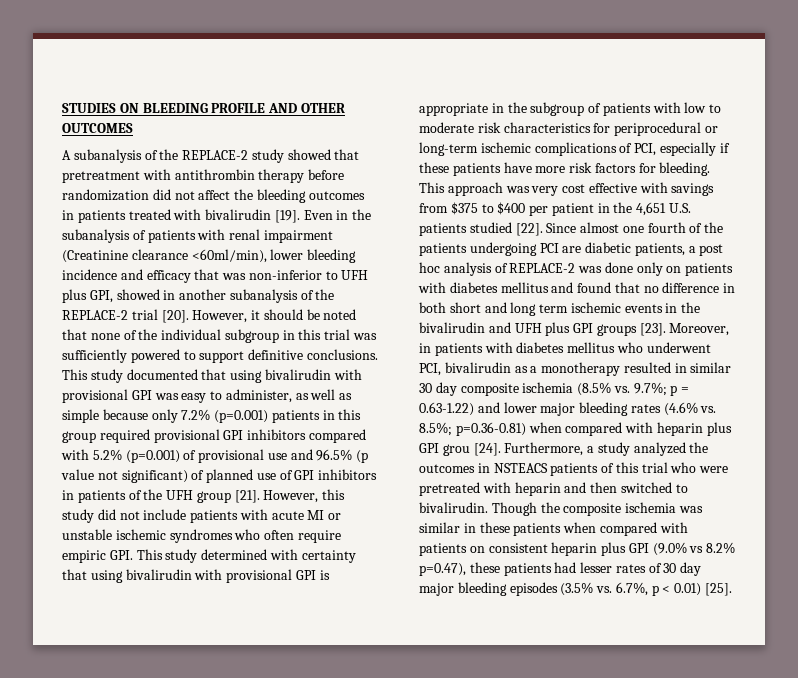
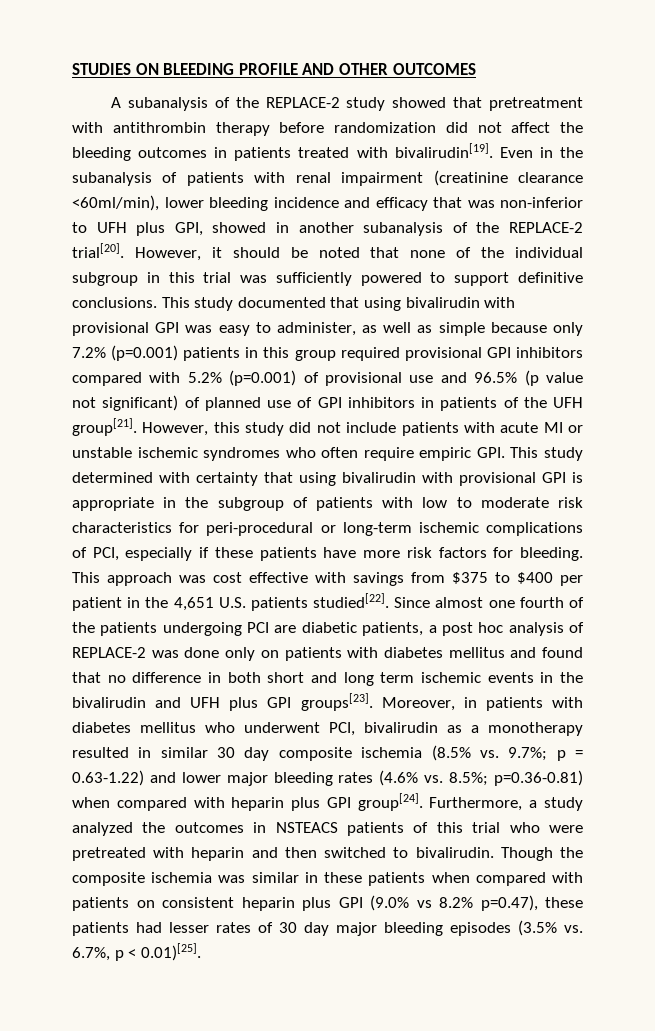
[205,209,300,223] bivalirudin [19]. -> [394,143,493,158] bivalirudin[19].
[62,250,128,263] (Creatinine -> [433,170,508,186] (creatinine
[131,309,189,323] trial [20]. -> [72,243,124,258] trial[20].
[196,490,260,503] group [21]. -> [72,418,137,436] group[21].
[614,122,702,136] periprocedural -> [206,522,314,536] peri-procedural
[531,186,559,196] very -> (206, 579) none
[469,222,543,236] studied [22]. -> [313,593,390,608] studied[22].
[596,323,666,336] groups [23]. -> [300,693,373,711] groups[23].
[442,443,501,456] grou [24]. -> [357,793,423,811] group[24].
[674,583,733,596] 0.01) [25]. -> [140,943,201,961] 0.01)[25].

